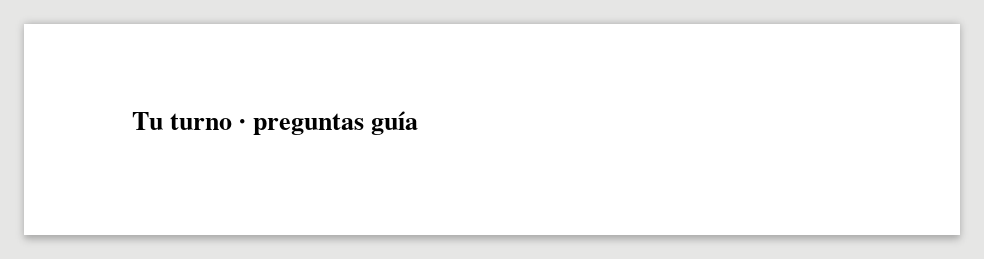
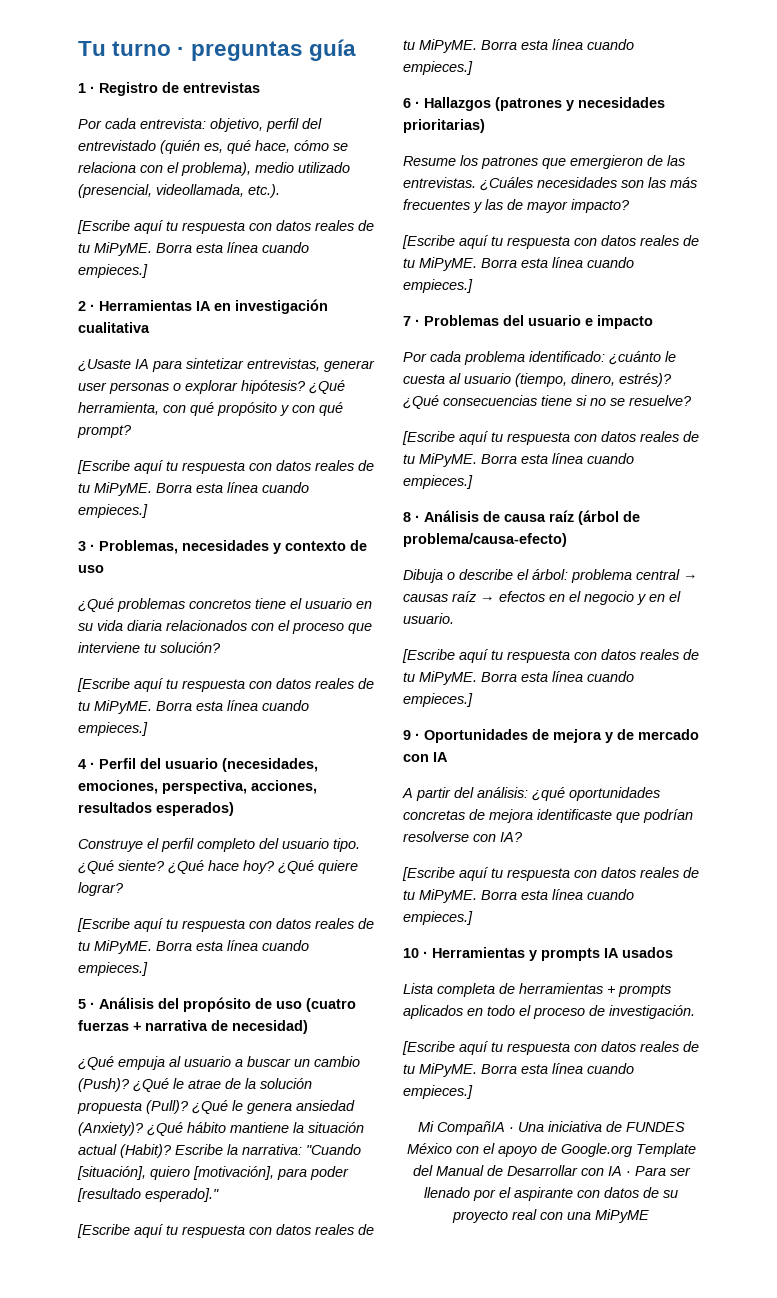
(419, 123) none -> [78,82,260,96] [78,118,322,132] [78,140,348,154] [78,162,350,176] [78,184,280,198] [77,220,374,234] [78,242,309,256] [78,264,148,278] [78,299,328,314] [78,322,150,333] [78,358,375,372] [78,380,345,394] [78,402,343,416] [77,425,132,438] [77,460,374,474] [78,482,309,496] [78,504,148,518] [78,540,367,554] [78,565,104,573] [78,598,372,612] [78,620,372,634] [78,642,221,653] [77,678,374,692] [78,700,309,714] [78,722,148,736] [78,758,318,772] [78,780,317,794] [78,802,234,816] [78,838,360,852] [78,860,358,874] [78,882,124,896] [77,918,374,932] [78,940,309,954] [78,962,148,976] [78,997,356,1012] [78,1020,308,1034] [78,1056,360,1070] [78,1078,312,1092] [77,1100,355,1114] [78,1122,364,1136] [78,1144,361,1158] [77,1166,349,1180] [77,1188,219,1202] [77,1224,374,1238] [403,39,634,53] [403,61,473,75] [403,97,665,111] [403,119,485,133] [403,155,685,169] [403,177,697,191] [403,199,630,213] [402,235,699,249] [403,257,634,271] [403,279,473,293] [403,315,653,329] [403,351,676,365] [403,373,672,387] [403,395,692,409] [402,431,699,445] [403,453,634,467] [403,475,473,489] [403,510,640,525] [403,533,567,547] [403,569,698,583] [403,591,681,605] [403,613,454,624] [402,649,699,663] [403,671,634,685] [403,693,473,707] [403,729,699,743] [403,752,448,762] [402,787,660,801] [403,809,693,823] [403,831,523,842] [402,867,699,881] [403,889,634,903] [403,911,473,925] [403,947,673,961] [403,983,671,997] [403,1005,695,1019] [402,1041,699,1055] [403,1063,634,1077] [403,1085,473,1099] [417,1121,685,1135] [406,1143,696,1157] [412,1165,691,1176] [424,1187,678,1201] [452,1209,649,1223] // 1 · Registro de entrevistas // Por cada entrevista: objetivo, perfil del entrevistado (quién es, qué hace, cómo se relaciona con el problema), medio utilizado (presencial, videollamada, etc.). // [Escribe aquí tu respuesta con datos reales de tu MiPyME. Borra esta línea cuando empieces.] // 2 · Herramientas IA en investigación cualitativa // ¿Usaste IA para sintetizar entrevistas, generar user personas o explorar hipótesis? ¿Qué herramienta, con qué propósito y con qué prompt? // [Escribe aquí tu respuesta con datos reales de tu MiPyME. Borra esta línea cuando empieces.] // 3 · Problemas, necesidades y contexto de uso // ¿Qué problemas concretos tiene el usuario en su vida diaria relacionados con el proceso que interviene tu solución? // [Escribe aquí tu respuesta con datos reales de tu MiPyME. Borra esta línea cuando empieces.] // 4 · Perfil del usuario (necesidades, emociones, perspectiva, acciones, resultados esperados) // Construye el perfil completo del usuario tipo. ¿Qué siente? ¿Qué hace hoy? ¿Qué quiere lograr? // [Escribe aquí tu respuesta con datos reales de tu MiPyME. Borra esta línea cuando empieces.] // 5 · Análisis del propósito de uso (cuatro fuerzas + narrativa de necesidad) // ¿Qué empuja al usuario a buscar un cambio (Push)? ¿Qué le atrae de la solución propuesta (Pull)? ¿Qué le genera ansiedad (Anxiety)? ¿Qué hábito mantiene la situación actual (Habit)? Escribe la narrativa: "Cuando [situación], quiero [motivación], para poder [resultado esperado]." // [Escribe aquí tu respuesta con datos reales de tu MiPyME. Borra esta línea cuando empieces.] // 6 · Hallazgos (patrones y necesidades prioritarias) // Resume los patrones que emergieron de las entrevistas. ¿Cuáles necesidades son las más frecuentes y las de mayor impacto? // [Escribe aquí tu respuesta con datos reales de tu MiPyME. Borra esta línea cuando empieces.] // 7 · Problemas del usuario e impacto // Por cada problema identificado: ¿cuánto le cuesta al usuario (tiempo, dinero, estrés)? ¿Qué consecuencias tiene si no se resuelve? // [Escribe aquí tu respuesta con datos reales de tu MiPyME. Borra esta línea cuando empieces.] // 8 · Análisis de causa raíz (árbol de problema/causa-efecto) // Dibuja o describe el árbol: problema central → causas raíz → efectos en el negocio y en el usuario. // [Escribe aquí tu respuesta con datos reales de tu MiPyME. Borra esta línea cuando empieces.] // 9 · Oportunidades de mejora y de mercado con IA // A partir del análisis: ¿qué oportunidades concretas de mejora identificaste que podrían resolverse con IA? // [Escribe aquí tu respuesta con datos reales de tu MiPyME. Borra esta línea cuando empieces.] // 10 · Herramientas y prompts IA usados // Lista completa de herramientas + prompts aplicados en todo el proceso de investigación. // [Escribe aquí tu respuesta con datos reales de tu MiPyME. Borra esta línea cuando empieces.] // Mi CompañIA · Una iniciativa de FUNDES México con el apoyo de Google.org Template del Manual de Desarrollar con IA · Para ser llenado por el aspirante con datos de su proyecto real con una MiPyME

